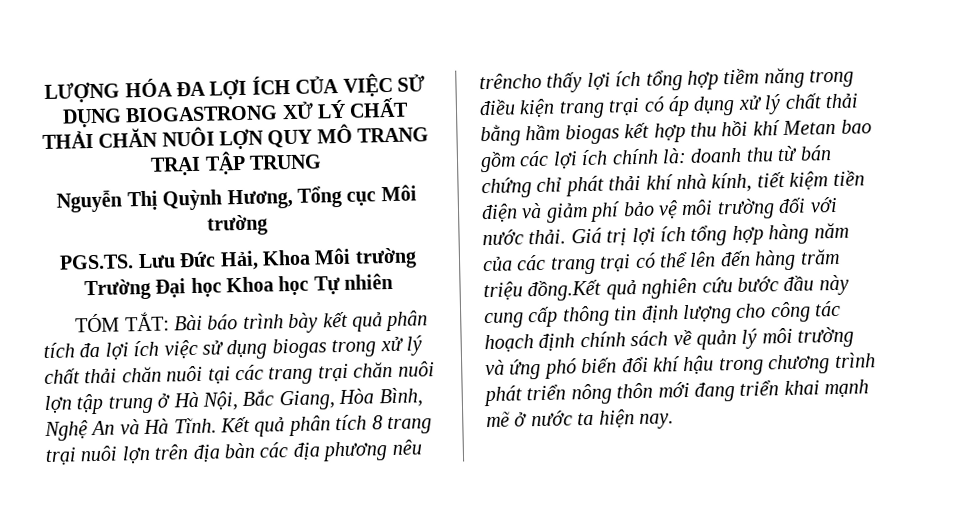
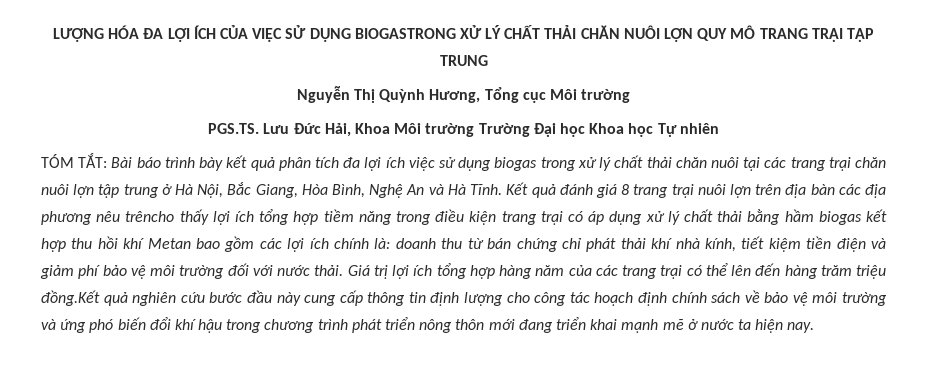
[287,414,368,437] phân tích -> [559,184,617,198] đánh giá
[696,328,758,350] quản lý -> [764,292,808,306] bảo vệ

